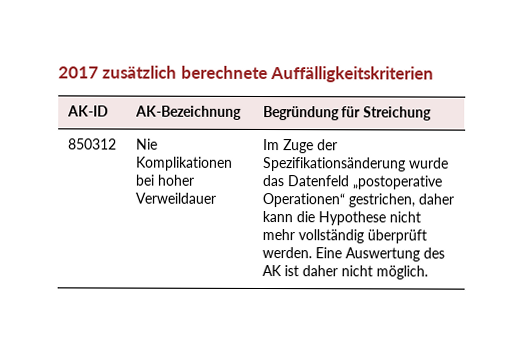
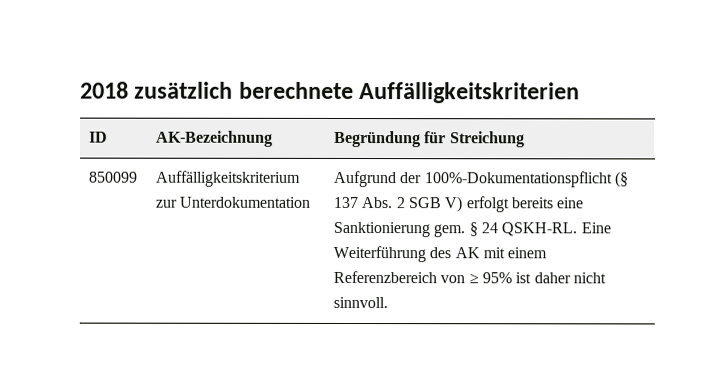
[58,66,99,79] 2017 -> [80,81,129,99] 2018
[66,105,109,117] AK-ID -> [89,131,109,143] ID
[67,138,117,150] [135,138,158,150] [135,156,233,171] [134,174,194,186] [134,192,216,204] [262,139,338,154] [262,157,449,172] [261,175,442,190] [261,193,454,208] [261,211,421,226] [261,229,427,244] [261,247,445,262] [261,265,282,277] 850312 | Nie Komplikationen bei hoher Verweildauer | Im Zuge der Spezifikationsänderung wurde das Datenfeld „postoperative Operationen“ gestrichen, daher kann die Hypothese nicht mehr vollständig überprüft werden. Eine Auswertung des AK -> [89,171,139,183] [155,170,302,187] [155,196,311,208] [333,170,629,188] [333,196,584,213] [333,221,611,238] [333,245,548,263] [333,270,512,284] 850099 | Auffälligkeitskriterium zur Unterdokumentation | Aufgrund der 100%-Dokumentationspflicht (§ 137 Abs. 2 SGB V) erfolgt bereits eine Sanktionierung gem. § 24 QSKH-RL. Eine Weiterführung des AK mit einem Referenzbereich von ≥ 95%
[375,265,428,280] möglich. -> [333,296,389,309] sinnvoll.

